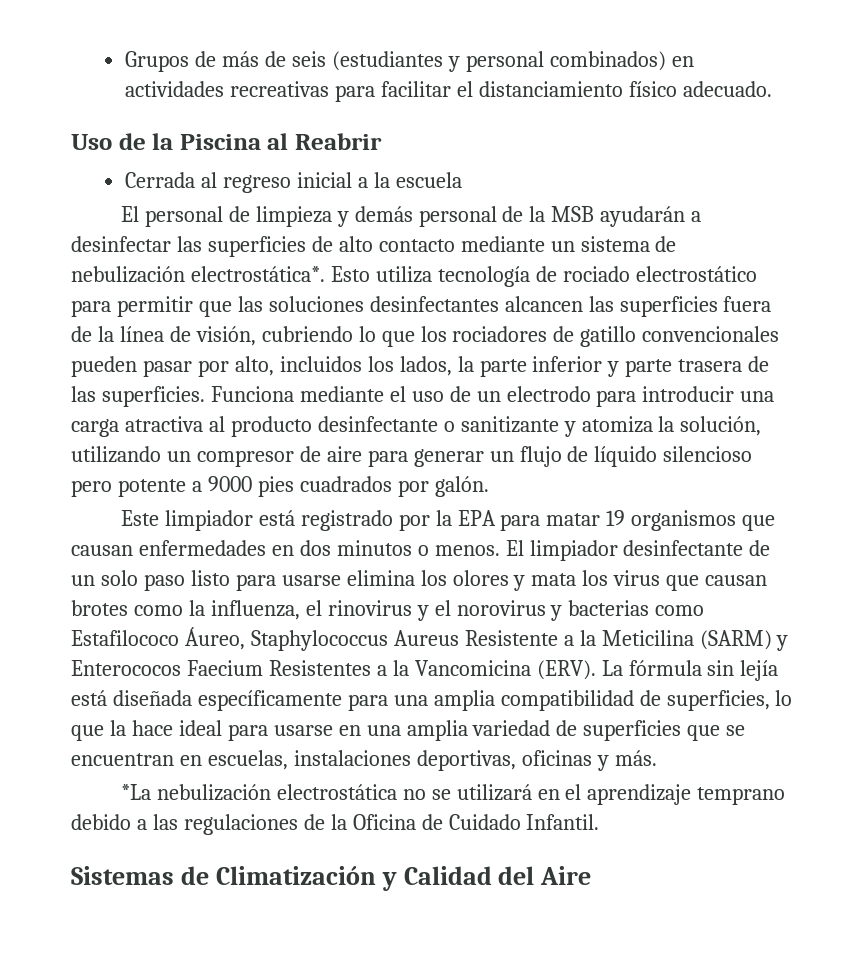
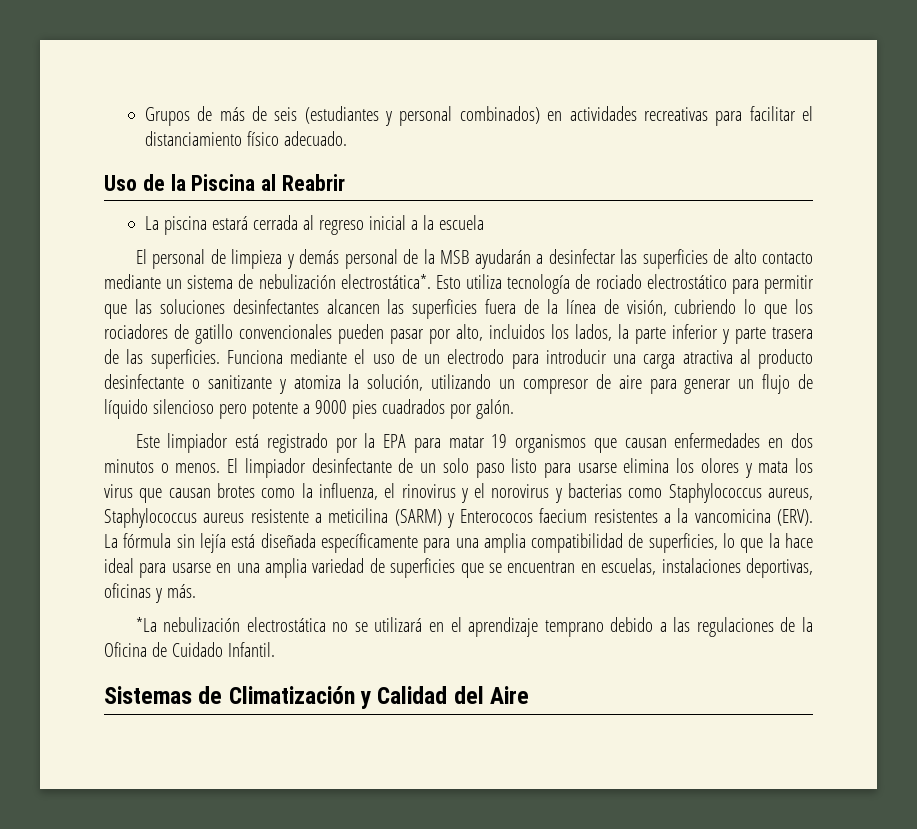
[125,172,196,188] Cerrada -> [144,215,298,235] La piscina estará cerrada
[71,627,694,651] Estafilococo Áureo, Staphylococcus Aureus Resistente a la Meticilina -> [668,483,813,503] [104,508,389,528] Staphylococcus aureus, Staphylococcus aureus resistente a meticilina
[186,660,531,676] Faecium Resistentes a la Vancomicina -> [539,508,771,523] faecium resistentes a la vancomicina

